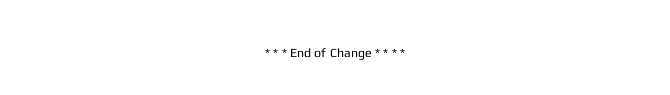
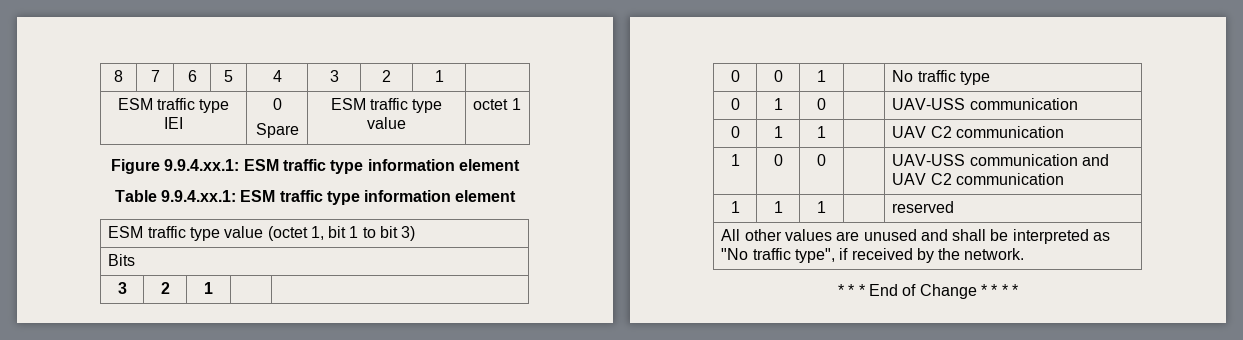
(264, 52) none -> [114,70,123,82] [150,70,160,82] [187,70,197,82] [224,70,233,82] [272,70,282,82] [329,70,339,82] [382,70,391,82] [434,70,444,82] [117,98,230,113] [164,117,183,129] [272,98,282,110] [255,123,299,138] [330,98,443,113] [367,117,406,129] [473,98,521,110] [111,159,520,174] [114,190,517,205] [108,226,416,241] [108,254,136,266] [117,282,127,294] [160,282,170,294] [204,282,213,294] [730,70,740,82] [773,70,783,82] [817,70,826,82] [892,70,990,85] [730,98,740,110] [773,98,783,110] [817,98,826,110] [892,98,1078,110] [730,126,740,138] [773,126,783,138] [817,126,826,138] [892,126,1064,138] [730,154,740,166] [773,154,783,166] [817,154,826,166] [892,154,1109,166] [892,173,1064,185] [730,201,740,213] [773,201,783,213] [817,201,826,213] [892,201,955,213] [721,229,1111,244] [721,248,1025,263] 8 | 7 | 6 | 5 | 4 | 3 | 2 | 1 | // ESM traffic type IEI | 0 // Spare | ESM traffic type value | octet 1 // Figure 9.9.4.xx.1: ESM traffic type information element // Table 9.9.4.xx.1: ESM traffic type information element // ESM traffic type value (octet 1, bit 1 to bit 3) // Bits // 3 | 2 | 1 | | // 0 | 0 | 1 | | No traffic type // 0 | 1 | 0 | | UAV-USS communication // 0 | 1 | 1 | | UAV C2 communication // 1 | 0 | 0 | | UAV-USS communication and UAV C2 communication // 1 | 1 | 1 | | reserved // All other values are unused and shall be interpreted as "No traffic type", if received by the network. //

